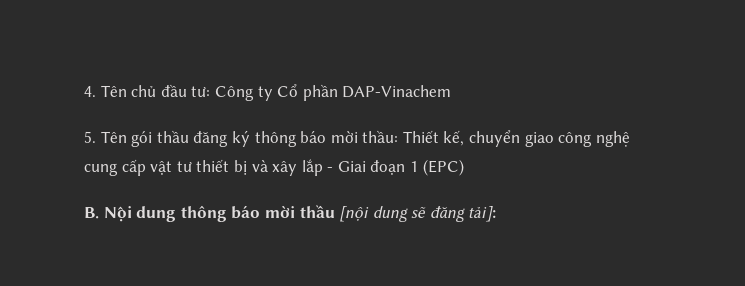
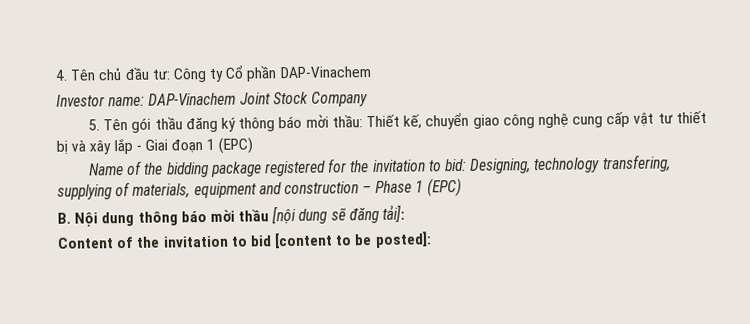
(452, 91) none -> [56,91,368,107] // Investor name: DAP-Vinachem Joint Stock Company
(464, 167) none -> [88,154,671,178] [57,177,462,200] // Name of the bidding package registered for the invitation to bid: Designing, technology transfering, supplying of materials, equipment and construction – Phase 1 (EPC)
(497, 214) none -> [57,231,432,249] // Content of the invitation to bid [content to be posted]:

